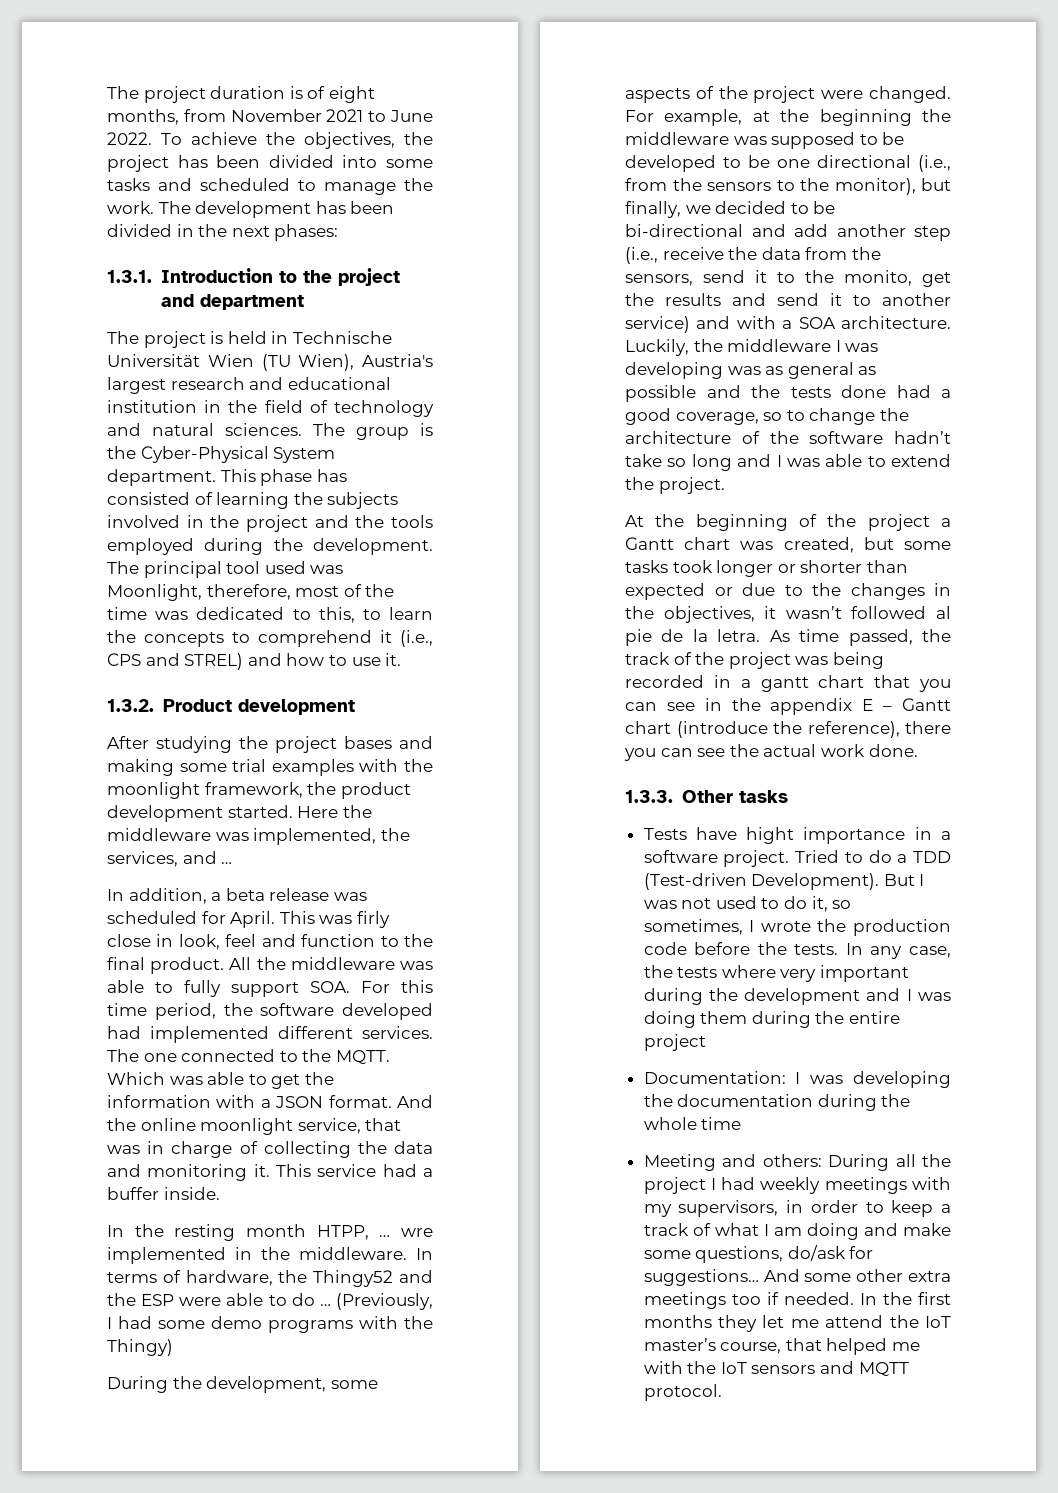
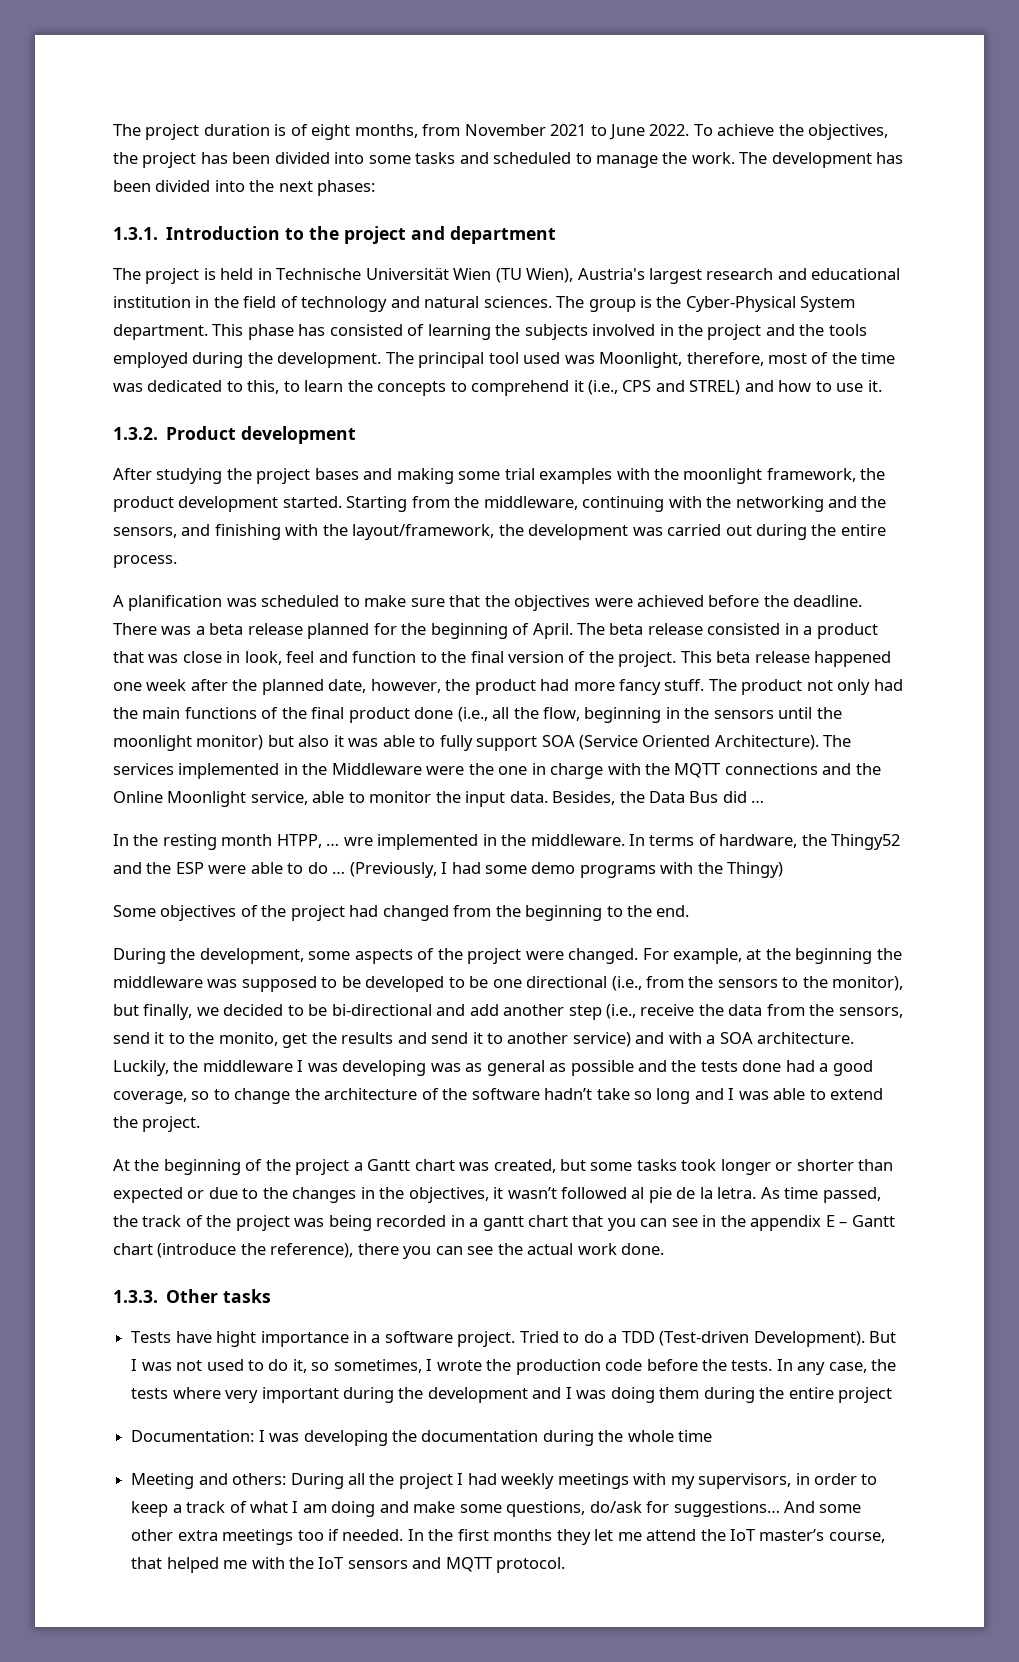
[176,224,194,237] in -> [214,180,245,192] into
[297,805,372,818] [107,828,410,845] [107,851,233,867] [107,888,367,904] [107,911,390,928] Here the middleware was implemented, the services, and … // In addition, a beta release was scheduled for April. This was firly -> [346,496,887,512] [113,524,886,540] [113,555,177,568] [113,595,863,611] [113,623,878,639] [113,651,179,663] Starting from the middleware, continuing with the networking and the sensors, and finishing with the layout/framework, the development was carried out during the entire process. // A planification was scheduled to make sure that the objectives were achieved before the deadline. There was a beta release planned for the beginning of April. The beta release consisted in a product that was
[150,957,395,974] product. All the middleware -> [508,651,892,667] [113,679,903,695] [113,707,842,723] [113,735,344,751] version of the project. This beta release happened one week after the planned date, however, the product had more fancy stuff. The product not only had the main functions of the final product done (i.e., all the flow, beginning in the sensors until the moonlight monitor) but also it
[310,980,433,993] [107,1003,433,1020] [107,1026,433,1043] [107,1049,390,1065] [107,1072,334,1089] [107,1095,433,1108] [107,1118,402,1135] [107,1141,433,1158] [107,1164,433,1181] [107,1187,220,1200] SOA. For this time period, the software developed had implemented different services. The one connected to the MQTT. Which was able to get the information with a JSON format. And the online moonlight service, that was in charge of collecting the data and monitoring it. This service had a buffer inside. -> [541,735,852,750] [113,763,881,779] [113,791,765,807] SOA (Service Oriented Architecture). The services implemented in the Middleware were the one in charge with the MQTT connections and the Online Moonlight service, able to monitor the input data. Besides, the Data Bus did …
(173, 1347) none -> [113,905,690,921] // Some objectives of the project had changed from the beginning to the end.

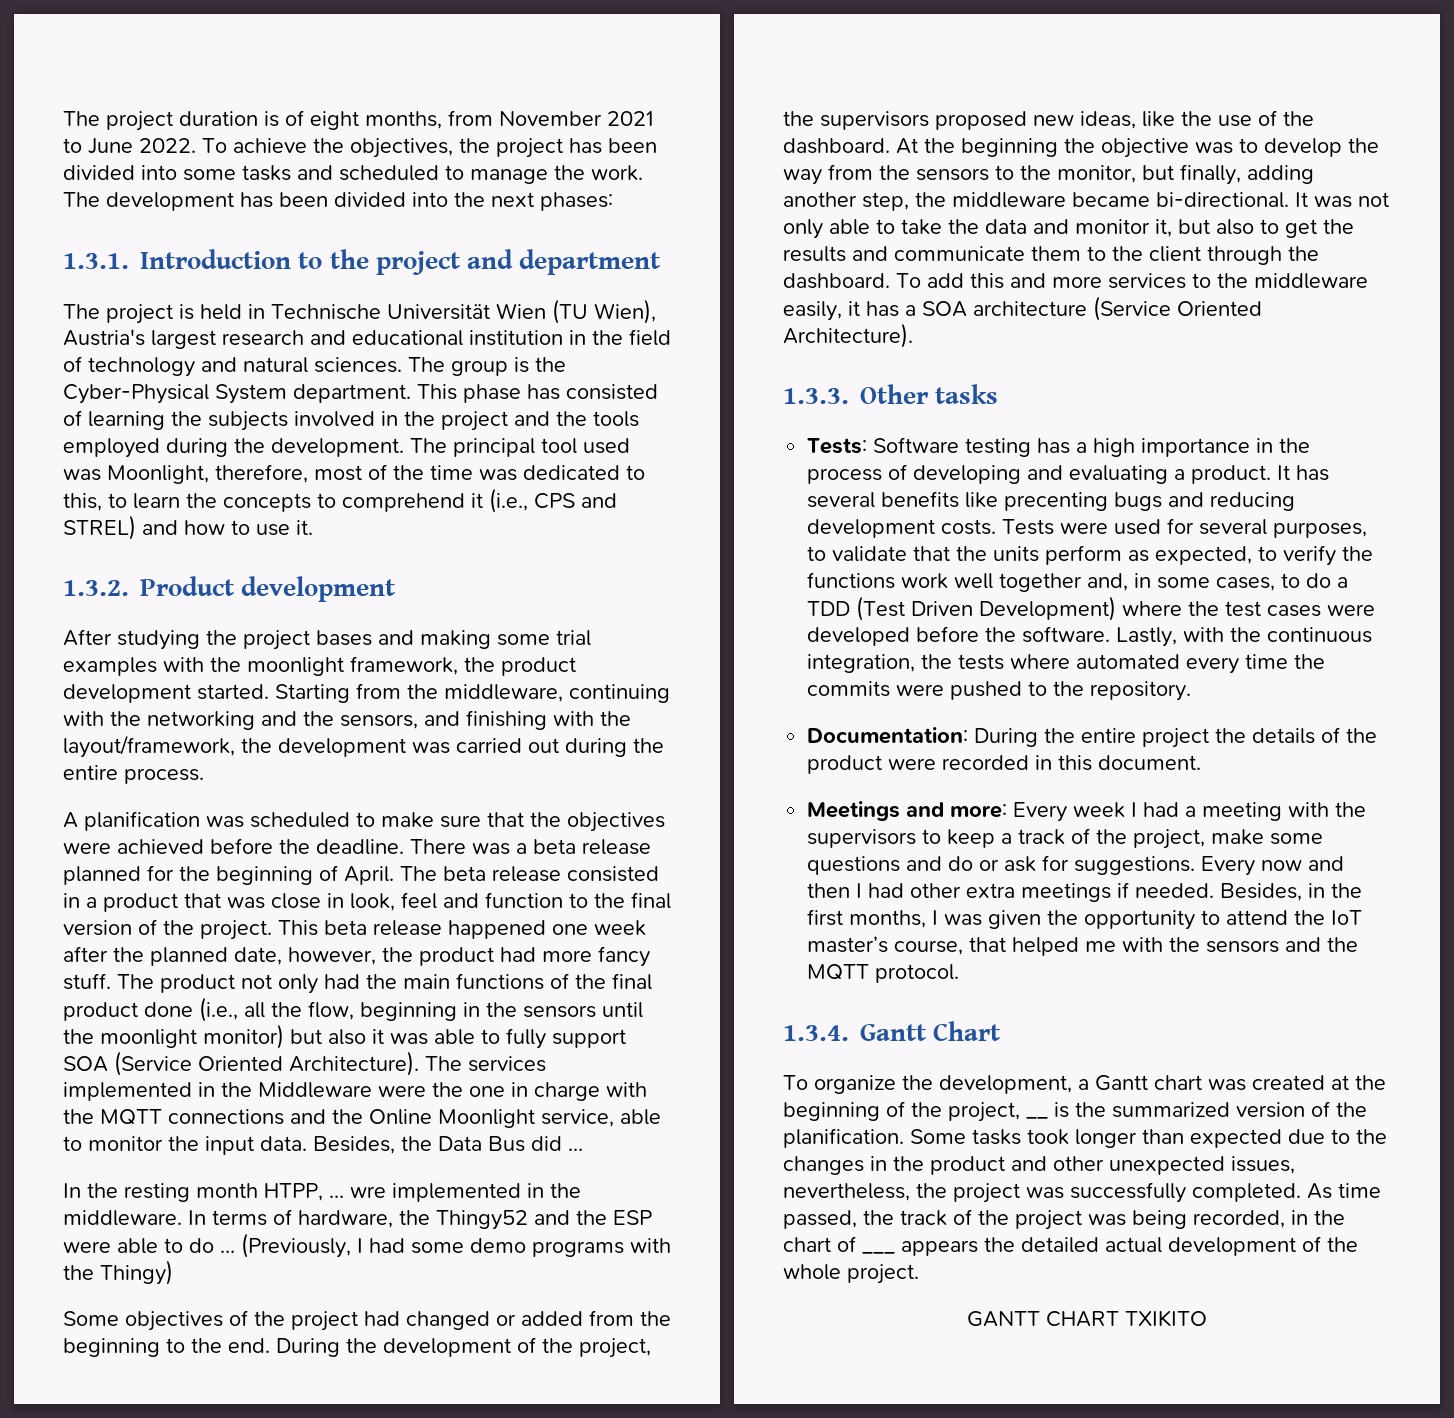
(449, 913) none -> [496,1311,583,1326] or added
[113,948,902,964] [113,976,642,992] // During the development, some aspects of the project were changed. For example, at the beginning the middleware was supposed to be developed to be one directional (i.e., -> [276,1337,651,1358] [783,110,1314,130] [783,138,1379,158] [783,169,822,185] During the development of the project, the supervisors proposed new ideas, like the use of the dashboard. At the beginning the objective was to develop the way
[832,976,904,991] monitor), -> [1057,165,1136,183] monitor,
[196,1004,903,1020] [113,1032,855,1048] [113,1060,873,1076] [113,1088,884,1104] [113,1116,201,1132] [113,1159,633,1175] we decided to be bi-directional and add another step (i.e., receive the data from the sensors, send it to the monito, get the results and send it to another service) and with a SOA architecture. Luckily, the middleware I was developing was as general as possible and the tests done had a good coverage, so to change the architecture of the software hadn’t take so long and I was able to extend the project. // At the beginning of the project a Gantt chart was created, but some -> [1247,165,1314,184] [783,192,1389,211] [783,219,1354,239] [783,246,1319,265] [783,273,1368,289] [783,296,1262,321] [783,323,913,348] [783,384,999,404] [807,437,1311,457] [807,464,1330,484] [807,491,1296,511] [807,518,1368,538] [807,545,1374,566] [807,572,1349,592] [807,596,1376,621] [807,626,1373,647] [807,654,1326,674] [807,681,1192,701] [807,727,1378,748] [807,755,1202,774] [807,801,1367,822] [807,828,1324,849] [807,855,1345,876] [807,882,1363,902] [807,909,1363,930] [807,936,1359,956] [807,964,960,983] [783,1021,1001,1041] [783,1075,1386,1094] [783,1101,1367,1122] [783,1128,966,1148] adding another step, the middleware became bi-directional. It was not only able to take the data and monitor it, but also to get the results and communicate them to the client through the dashboard. To add this and more services to the middleware easily, it has a SOA architecture (Service Oriented Architecture). // 1.3.3. Other tasks // Tests: Software testing has a high importance in the process of developing and evaluating a product. It has several benefits like precenting bugs and reducing development costs. Tests were used for several purposes, to validate that the units perform as expected, to verify the functions work well together and, in some cases, to do a TDD (Test Driven Development) where the test cases were developed before the software. Lastly, with the continuous integration, the tests where automated every time the commits were pushed to the repository. // Documentation: During the entire project the details of the product were recorded in this document. // Meetings and more: Every week I had a meeting with the supervisors to keep a track of the project, make some questions and do or ask for suggestions. Every now and then I had other extra meetings if needed. Besides, in the first months, I was given the opportunity to attend the IoT master’s course, that helped me with the sensors and the MQTT protocol. // 1.3.4. Gantt Chart // To organize the development, a Gantt chart was created at the beginning of the project, __ is the summarized version of the planification. Some
[775,1159,854,1171] or shorter -> (1137, 1138) none
[187,1190,205,1199] or -> (1282, 1138) none
[408,1187,757,1203] objectives, it wasn’t followed al pie de la letra. -> [930,1156,1295,1175] [783,1182,1301,1203] product and other unexpected issues, nevertheless, the project was successfully completed.
[376,1215,895,1231] [113,1243,665,1259] [113,1289,272,1303] [131,1331,896,1347] [131,1359,897,1375] [131,1387,892,1403] [131,1430,713,1446] [131,1473,878,1489] [131,1501,862,1517] [131,1529,885,1545] [131,1557,566,1573] recorded in a gantt chart that you can see in the appendix E – Gantt chart (introduce the reference), there you can see the actual work done. // 1.3.3. Other tasks // Tests have hight importance in a software project. Tried to do a TDD (Test-driven Development). But I was not used to do it, so sometimes, I wrote the production code before the tests. In any case, the tests where very important during the development and I was doing them during the entire project // Documentation: I was developing the documentation during the whole time // Meeting and others: During all the project I had weekly meetings with my supervisors, in order to keep a track of what I am doing and make some questions, do/ask for suggestions… And some other extra meetings too if needed. In the first months they let me attend the IoT master’s course, that helped me with the IoT sensors and MQTT protocol. -> [1193,1210,1345,1228] [783,1236,856,1252] [862,1236,1358,1256] [783,1264,919,1284] [967,1310,1207,1327] recorded, in the chart of ___ appears the detailed actual development of the whole project. // GANTT CHART TXIKITO

